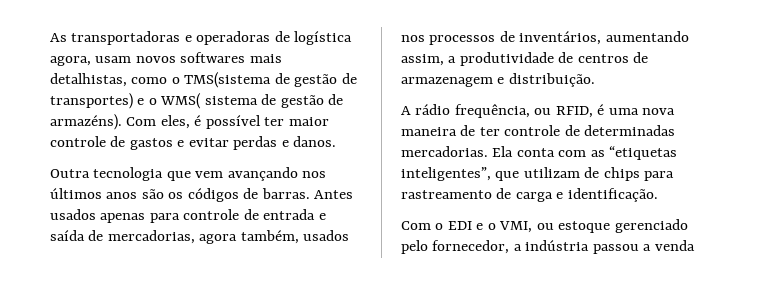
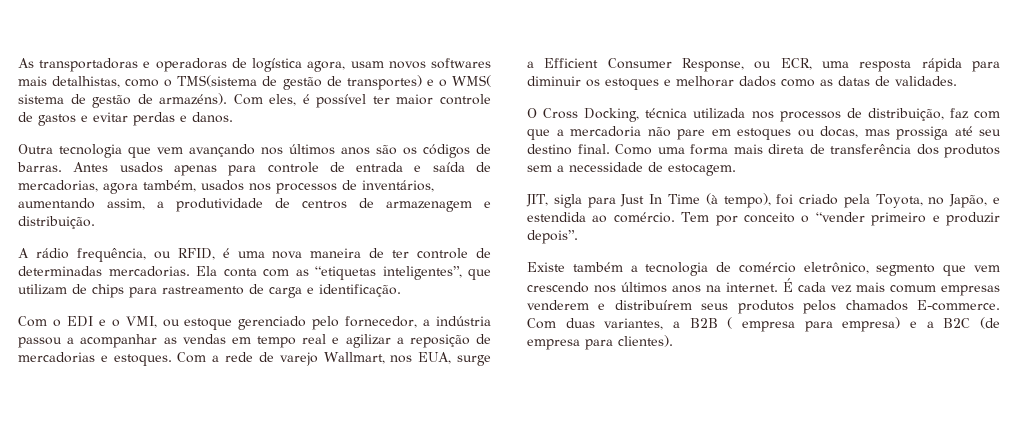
[654,240,695,251] venda -> [80,334,492,348] [18,352,491,366] [527,58,1000,72] [527,76,957,90] [527,108,1001,122] [527,126,1001,140] [527,144,1000,158] [527,162,736,176] [526,193,1000,208] [527,212,1000,226] [527,230,578,244] [527,262,1000,276] [527,278,1000,296] [527,300,1000,314] [527,317,1001,332] [527,335,673,350] acompanhar as vendas em tempo real e agilizar a reposição de mercadorias e estoques. Com a rede de varejo Wallmart, nos EUA, surge a Efficient Consumer Response, ou ECR, uma resposta rápida para diminuir os estoques e melhorar dados como as datas de validades. // O Cross Docking, técnica utilizada nos processos de distribuição, faz com que a mercadoria não pare em estoques ou docas, mas prossiga até seu destino final. Como uma forma mais direta de transferência dos produtos sem a necessidade de estocagem. // JIT, sigla para Just In Time (à tempo), foi criado pela Toyota, no Japão, e estendida ao comércio. Tem por conceito o “vender primeiro e produzir depois”. // Existe também a tecnologia de comércio eletrônico, segmento que vem crescendo nos últimos anos na internet. É cada vez mais comum empresas venderem e distribuírem seus produtos pelos chamados E-commerce. Com duas variantes, a B2B ( empresa para empresa) e a B2C (de empresa para clientes).

